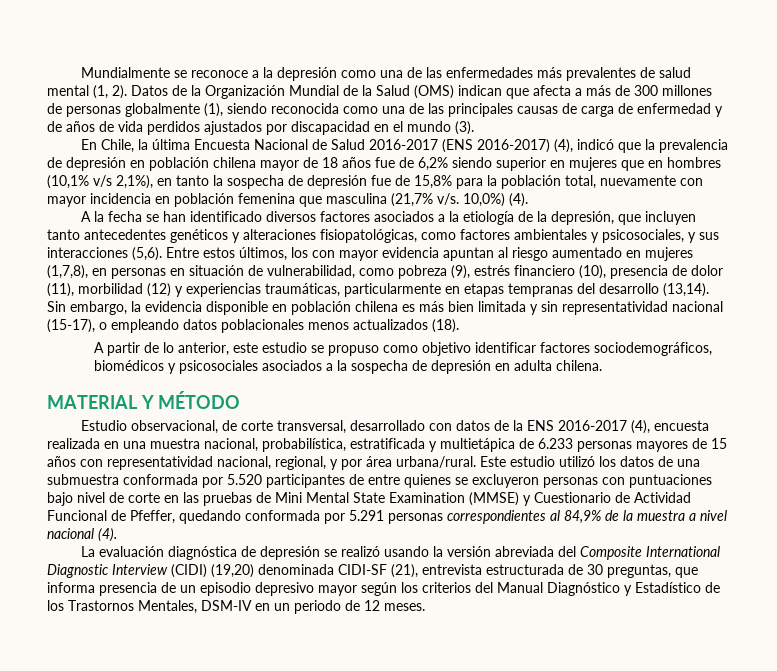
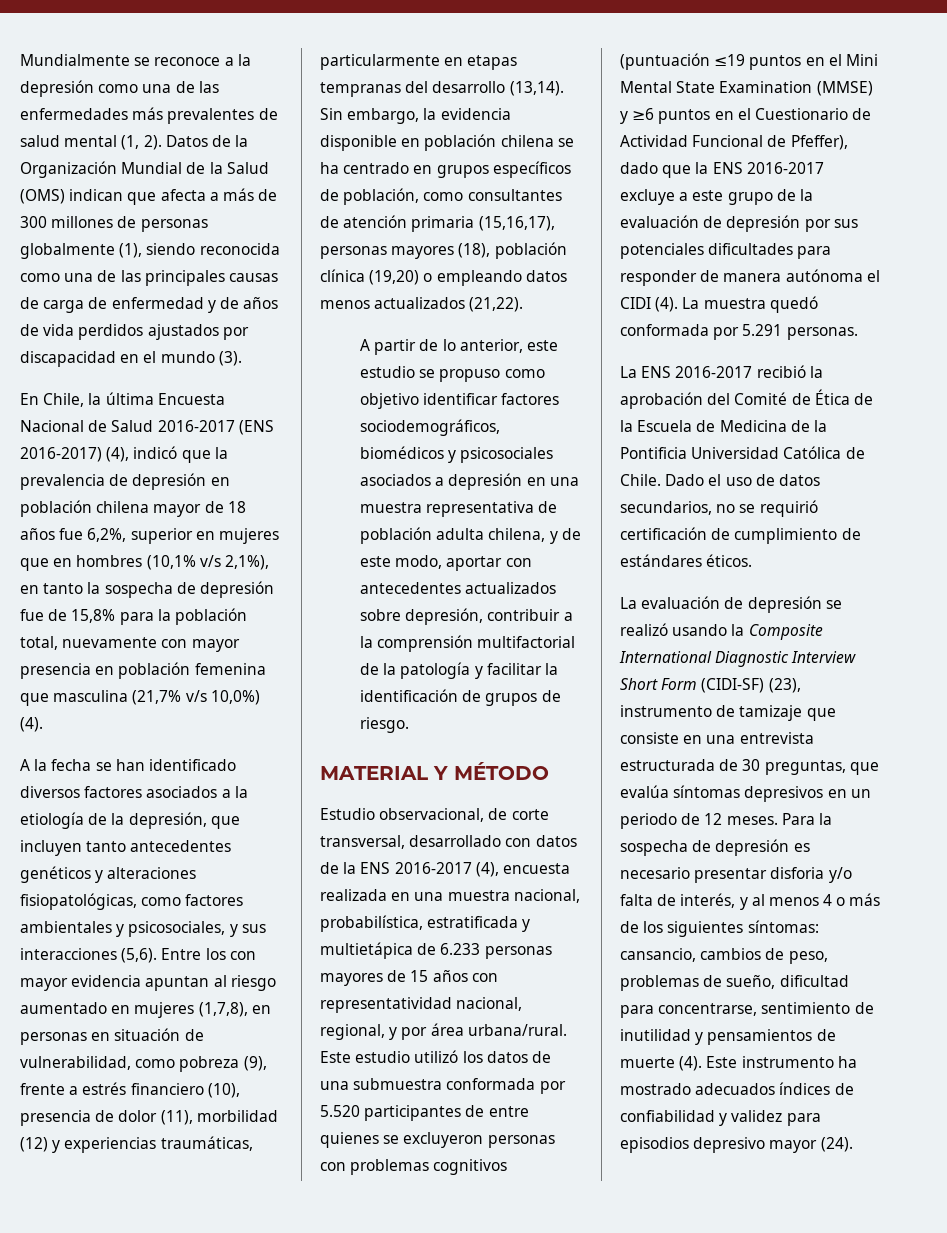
[399,157,492,171] de 6,2% siendo -> [87,528,127,542] 6,2%,
[90,193,151,204] incidencia -> [20,663,91,679] presencia
[437,193,459,205] v/s. -> [185,690,207,702] v/s
[203,247,287,261] estos últimos, -> (202, 954) none
(470, 272) none -> [20,1083,79,1095] frente a
[402,301,723,315] [47,319,95,333] es más bien limitada y sin representatividad nacional (15-17), -> [557,138,574,147] [320,161,571,178] [320,188,562,205] [320,215,555,232] [320,242,567,259] [320,269,420,285] se ha centrado en grupos específicos de población, como consultantes de atención primaria (15,16,17), personas mayores (18), población clínica (19,20)
[221,319,304,333] poblacionales -> (567, 276) none
[432,319,459,333] (18). -> [469,297,524,312] (21,22).
[336,360,602,374] la sospecha de depresión en adulta chilena. -> [448,473,579,490] [360,501,558,517] [360,527,581,544] [360,555,532,571] [360,582,557,594] [360,608,573,625] [360,635,576,652] [360,662,558,679] [360,689,561,706] [360,717,410,733] depresión en una muestra representativa de población adulta chilena, y de este modo, aportar con antecedentes actualizados sobre depresión, contribuir a la comprensión multifactorial de la patología y facilitar la identificación de grupos de riesgo.
[629,474,712,488] [47,492,271,506] puntuaciones bajo nivel de corte en las pruebas de -> [350,1159,508,1175] [620,53,842,70] problemas cognitivos (puntuación ≤19 puntos en el
(531, 500) none -> [632,108,751,124] ≥6 puntos en el
[130,510,727,524] [47,528,117,542] Pfeffer, quedando conformada por 5.291 personas correspondientes al 84,9% de la muestra a nivel nacional (4). -> [790,135,848,150] [620,162,824,178] [620,189,813,205] [620,215,858,232] [620,243,832,259] [620,269,880,286] [620,296,818,313] [620,324,858,340] [620,365,823,378] [620,389,873,409] [620,420,827,432] [620,446,865,459] [620,474,820,486] [620,500,818,517] [620,527,861,544] [620,554,753,567] Pfeffer), dado que la ENS 2016-2017 excluye a este grupo de la evaluación de depresión por sus potenciales dificultades para responder de manera autónoma el CIDI (4). La muestra quedó conformada por 5.291 personas. // La ENS 2016-2017 recibió la aprobación del Comité de Ética de la Escuela de Medicina de la Pontificia Universidad Católica de Chile. Dado el uso de datos secundarios, no se requirió certificación de cumplimiento de estándares éticos.
[167,546,237,560] diagnóstica -> (721, 602) none
[446,546,576,557] versión abreviada del -> (745, 630) none
[171,564,418,578] (CIDI) (19,20) denominada CIDI-SF (21), -> [620,678,801,693] [620,705,836,721] [620,732,736,744] Short Form (CIDI-SF) (23), instrumento de tamizaje que consiste en una
[47,582,720,596] [47,600,252,614] informa presencia de un episodio depresivo mayor según los criterios del Manual Diagnóstico y Estadístico de los Trastornos Mentales, DSM-IV -> [620,785,824,802] evalúa síntomas depresivos
(425, 607) none -> [781,813,832,825] [620,839,810,856] [620,867,852,883] [620,893,881,910] [620,920,819,937] [620,948,828,964] [620,975,849,991] [620,1002,874,1018] [620,1029,836,1045] [620,1056,857,1071] [620,1082,854,1095] [620,1110,821,1126] [620,1137,853,1153] Para la sospecha de depresión es necesario presentar disforia y/o falta de interés, y al menos 4 o más de los siguientes síntomas: cansancio, cambios de peso, problemas de sueño, dificultad para concentrarse, sentimiento de inutilidad y pensamientos de muerte (4). Este instrumento ha mostrado adecuados índices de confiabilidad y validez para episodios depresivo mayor (24).

